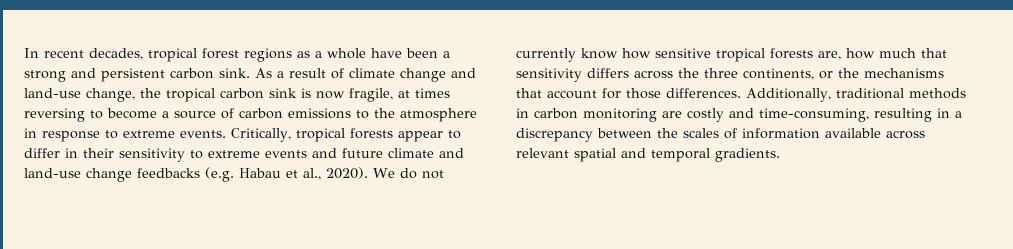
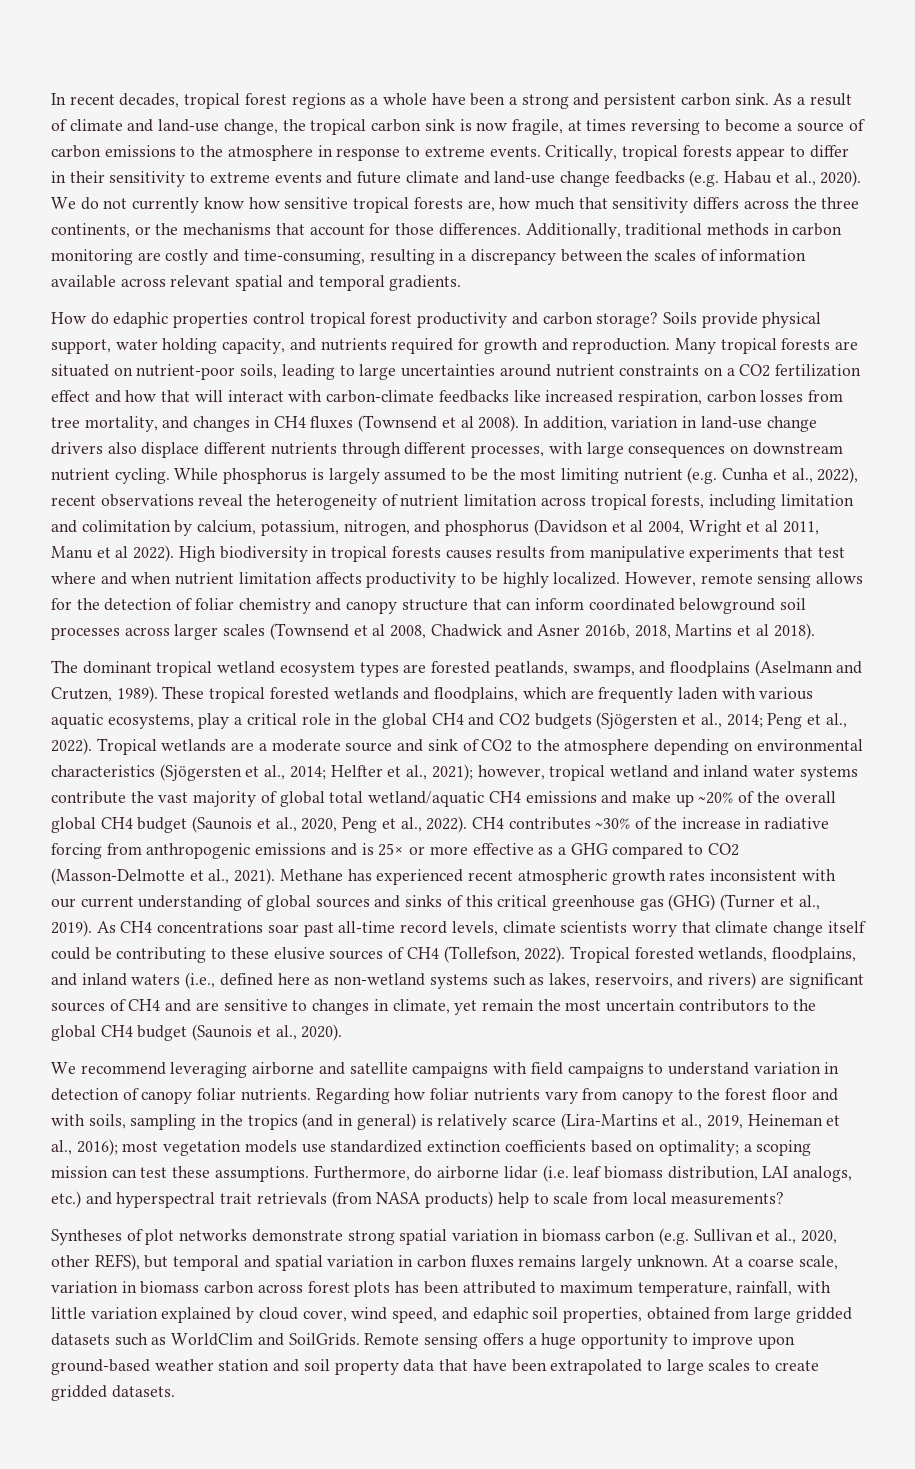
[400,68,446,82] change -> (123, 125) none
(780, 155) none -> [51,312,822,328] [51,338,859,354] [51,364,862,380] [51,390,844,406] [51,415,817,432] [51,442,843,458] [51,467,859,484] [51,494,854,510] [51,519,819,536] [51,545,845,562] [51,572,864,588] [51,598,807,614] [51,623,815,640] [51,660,863,677] [51,686,814,703] [51,712,847,729] [51,738,863,755] [51,764,858,781] [51,791,836,807] [51,816,830,833] [51,843,739,859] [51,868,836,885] [51,894,820,911] [51,920,866,937] [51,946,857,963] [51,972,864,989] [51,999,817,1015] [51,1024,343,1041] [51,1062,840,1078] [51,1088,838,1104] [51,1113,841,1130] [51,1139,812,1156] [51,1165,853,1182] [51,1191,785,1208] [51,1228,837,1245] [51,1254,838,1271] [51,1281,832,1297] [51,1307,852,1323] [51,1333,796,1349] [51,1359,819,1375] [51,1385,175,1401] // How do edaphic properties control tropical forest productivity and carbon storage? Soils provide physical support, water holding capacity, and nutrients required for growth and reproduction. Many tropical forests are situated on nutrient-poor soils, leading to large uncertainties around nutrient constraints on a CO2 fertilization effect and how that will interact with carbon-climate feedbacks like increased respiration, carbon losses from tree mortality, and changes in CH4 fluxes (Townsend et al 2008). In addition, variation in land-use change drivers also displace different nutrients through different processes, with large consequences on downstream nutrient cycling. While phosphorus is largely assumed to be the most limiting nutrient (e.g. Cunha et al., 2022), recent observations reveal the heterogeneity of nutrient limitation across tropical forests, including limitation and colimitation by calcium, potassium, nitrogen, and phosphorus (Davidson et al 2004, Wright et al 2011, Manu et al 2022). High biodiversity in tropical forests causes results from manipulative experiments that test where and when nutrient limitation affects productivity to be highly localized. However, remote sensing allows for the detection of foliar chemistry and canopy structure that can inform coordinated belowground soil processes across larger scales (Townsend et al 2008, Chadwick and Asner 2016b, 2018, Martins et al 2018). // The dominant tropical wetland ecosystem types are forested peatlands, swamps, and floodplains (Aselmann and Crutzen, 1989). These tropical forested wetlands and floodplains, which are frequently laden with various aquatic ecosystems, play a critical role in the global CH4 and CO2 budgets (Sjögersten et al., 2014; Peng et al., 2022). Tropical wetlands are a moderate source and sink of CO2 to the atmosphere depending on environmental characteristics (Sjögersten et al., 2014; Helfter et al., 2021); however, tropical wetland and inland water systems contribute the vast majority of global total wetland/aquatic CH4 emissions and make up ~20% of the overall global CH4 budget (Saunois et al., 2020, Peng et al., 2022). CH4 contributes ~30% of the increase in radiative forcing from anthropogenic emissions and is 25× or more effective as a GHG compared to CO2 (Masson-Delmotte et al., 2021). Methane has experienced recent atmospheric growth rates inconsistent with our current understanding of global sources and sinks of this critical greenhouse gas (GHG) (Turner et al., 2019). As CH4 concentrations soar past all-time record levels, climate scientists worry that climate change itself could be contributing to these elusive sources of CH4 (Tollefson, 2022). Tropical forested wetlands, floodplains, and inland waters (i.e., defined here as non-wetland systems such as lakes, reservoirs, and rivers) are significant sources of CH4 and are sensitive to changes in climate, yet remain the most uncertain contributors to the global CH4 budget (Saunois et al., 2020). // We recommend leveraging airborne and satellite campaigns with field campaigns to understand variation in detection of canopy foliar nutrients. Regarding how foliar nutrients vary from canopy to the forest floor and with soils, sampling in the tropics (and in general) is relatively scarce (Lira-Martins et al., 2019, Heineman et al., 2016); most vegetation models use standardized extinction coefficients based on optimality; a scoping mission can test these assumptions. Furthermore, do airborne lidar (i.e. leaf biomass distribution, LAI analogs, etc.) and hyperspectral trait retrievals (from NASA products) help to scale from local measurements? // Syntheses of plot networks demonstrate strong spatial variation in biomass carbon (e.g. Sullivan et al., 2020, other REFS), but temporal and spatial variation in carbon fluxes remains largely unknown. At a coarse scale, variation in biomass carbon across forest plots has been attributed to maximum temperature, rainfall, with little variation explained by cloud cover, wind speed, and edaphic soil properties, obtained from large gridded datasets such as WorldClim and SoilGrids. Remote sensing offers a huge opportunity to improve upon ground-based weather station and soil property data that have been extrapolated to large scales to create gridded datasets.

